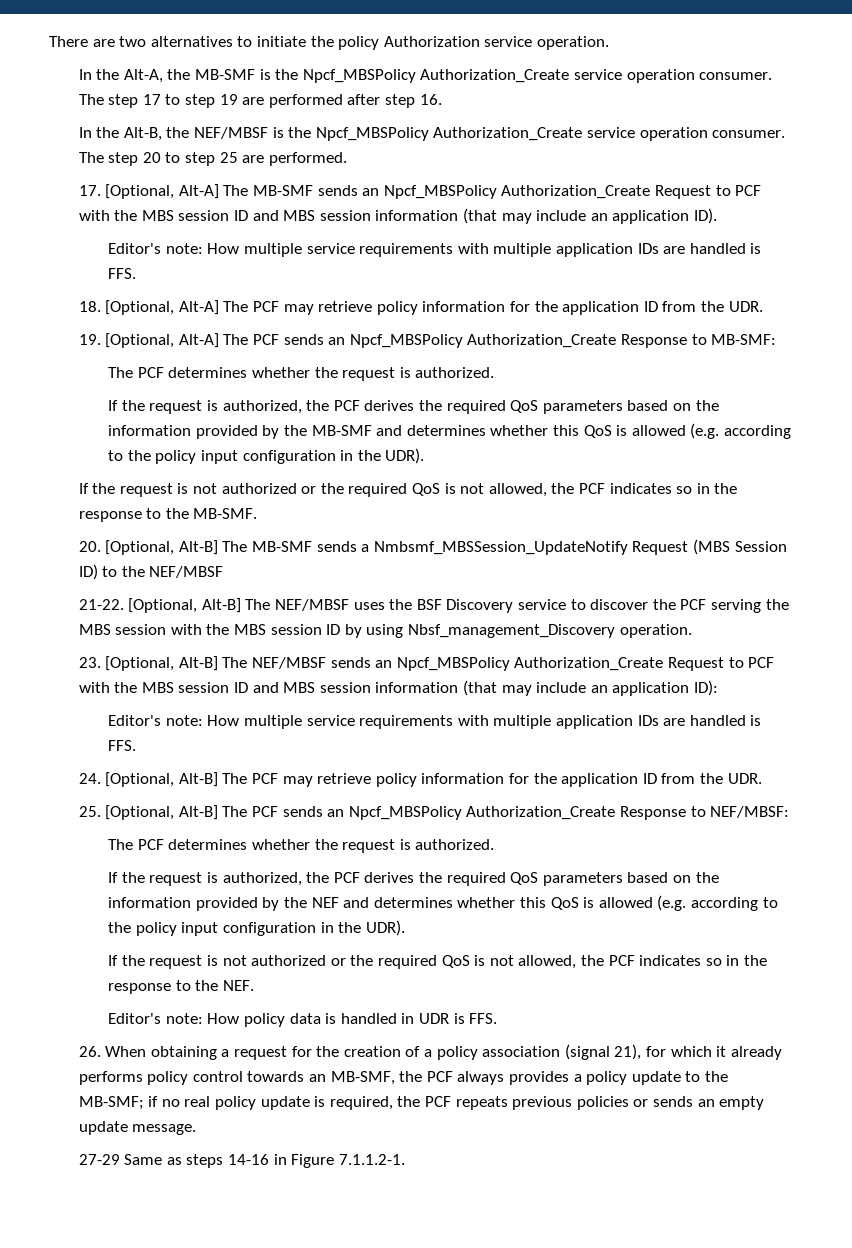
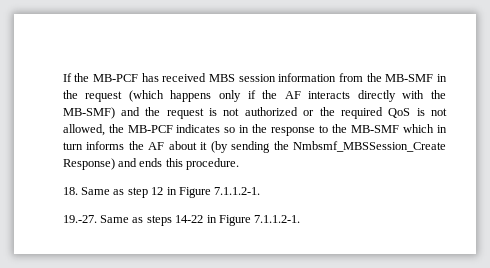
[49,36,609,50] [78,69,773,83] [78,94,442,108] [78,127,786,141] [78,152,347,166] [78,184,762,199] [78,208,717,224] [108,243,762,257] [108,268,137,279] [78,300,763,315] [78,333,777,348] [108,367,495,381] [108,400,719,414] [108,423,791,439] [108,448,425,464] [78,483,89,494] There are two alternatives to initiate the policy Authorization service operation. // In the Alt-A, the MB-SMF is the Npcf_MBSPolicy Authorization_Create service operation consumer. The step 17 to step 19 are performed after step 16. // In the Alt-B, the NEF/MBSF is the Npcf_MBSPolicy Authorization_Create service operation consumer. The step 20 to step 25 are performed. // 17. [Optional, Alt-A] The MB-SMF sends an Npcf_MBSPolicy Authorization_Create Request to PCF with the MBS session ID and MBS session information (that may include an application ID). // Editor's note: How multiple service requirements with multiple application IDs are handled is FFS. // 18. [Optional, Alt-A] The PCF may retrieve policy information for the application ID from the UDR. // 19. [Optional, Alt-A] The PCF sends an Npcf_MBSPolicy Authorization_Create Response to MB-SMF: // The PCF determines whether the request is authorized. // If the request is authorized, the PCF derives the required QoS parameters based on the information provided by the MB-SMF and determines whether this QoS is allowed (e.g. according to the policy input configuration in the UDR). // If -> [62,73,447,82] [62,90,447,102] [62,107,141,119] If the MB-PCF has received MBS session information from the MB-SMF in the request (which happens only if the AF interacts directly with the MB-SMF) and
[578,483,738,494] [78,508,258,522] [78,539,787,555] [78,564,224,580] [78,598,789,613] [78,624,692,638] [78,656,775,671] [78,680,718,696] [108,715,762,729] [108,740,137,751] [78,772,762,787] [78,805,790,820] [108,839,495,853] [108,872,719,886] [108,895,778,911] [108,920,405,936] [108,955,767,969] [108,980,255,994] [108,1013,498,1027] [78,1044,782,1060] [78,1071,728,1085] [78,1096,765,1110] [78,1121,197,1135] [78,1154,120,1165] PCF indicates so in the response to the MB-SMF. // 20. [Optional, Alt-B] The MB-SMF sends a Nmbsmf_MBSSession_UpdateNotify Request (MBS Session ID) to the NEF/MBSF // 21-22. [Optional, Alt-B] The NEF/MBSF uses the BSF Discovery service to discover the PCF serving the MBS session with the MBS session ID by using Nbsf_management_Discovery operation. // 23. [Optional, Alt-B] The NEF/MBSF sends an Npcf_MBSPolicy Authorization_Create Request to PCF with the MBS session ID and MBS session information (that may include an application ID): // Editor's note: How multiple service requirements with multiple application IDs are handled is FFS. // 24. [Optional, Alt-B] The PCF may retrieve policy information for the application ID from the UDR. // 25. [Optional, Alt-B] The PCF sends an Npcf_MBSPolicy Authorization_Create Response to NEF/MBSF: // The PCF determines whether the request is authorized. // If the request is authorized, the PCF derives the required QoS parameters based on the information provided by the NEF and determines whether this QoS is allowed (e.g. according to the policy input configuration in the UDR). // If the request is not authorized or the required QoS is not allowed, the PCF indicates so in the response to the NEF. // Editor's note: How policy data is handled in UDR is FFS. // 26. When obtaining a request for the creation of a policy association (signal 21), for which it already performs policy control towards an MB-SMF, the PCF always provides a policy update to the MB-SMF; if no real policy update is required, the PCF repeats previous policies or sends an empty update message. // 27-29 -> [127,124,447,136] [62,141,446,153] [62,158,240,170] [62,187,261,198] [62,215,97,223] MB-PCF indicates so in the response to the MB-SMF which in turn informs the AF about it (by sending the Nmbsmf_MBSSession_Create Response) and ends this procedure. // 18. Same as step 12 in Figure 7.1.1.2-1. // 19.-27.
[228,1154,270,1165] 14-16 -> [175,215,204,223] 14-22

